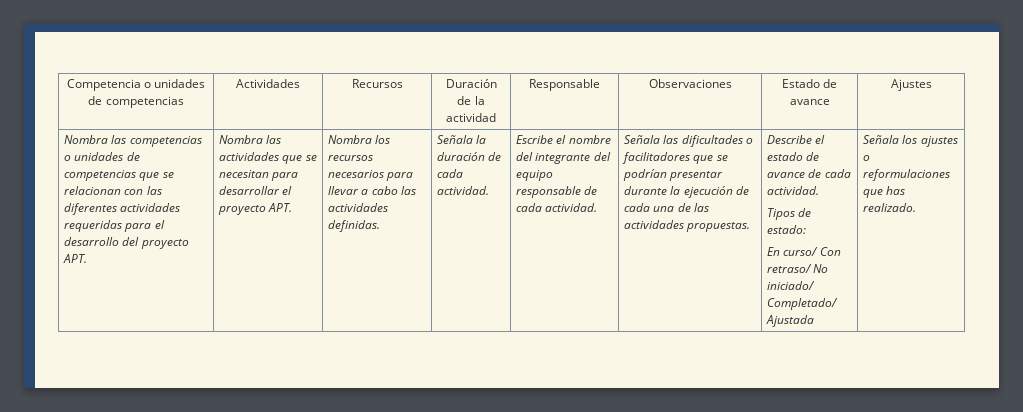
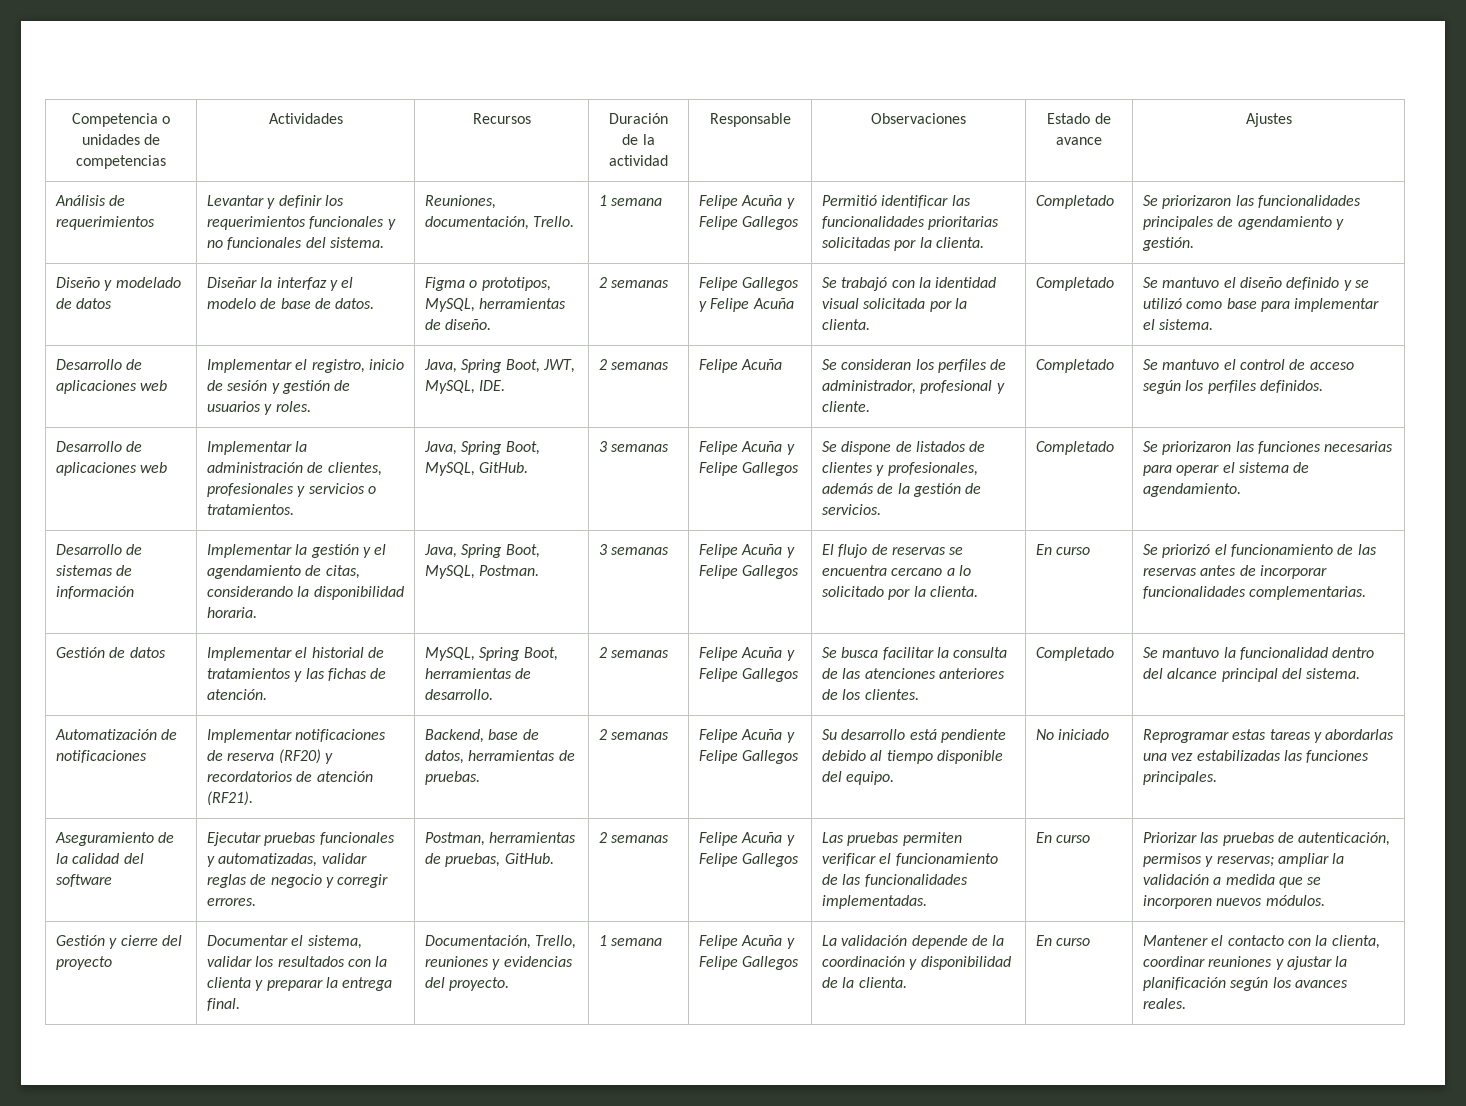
[64,135,202,147] [64,152,140,161] [64,170,174,181] [64,186,162,195] [64,203,181,215] [64,220,165,232] [64,237,189,249] [63,254,88,263] [219,135,282,144] [219,152,317,164] [219,170,299,181] [219,186,293,195] [218,203,293,215] [328,135,391,144] [328,155,374,161] [328,170,414,181] [328,186,416,195] [328,203,389,212] [328,220,381,232] [437,135,487,144] [437,152,502,161] [437,169,464,178] [437,186,490,195] [516,135,611,144] [516,152,611,164] [516,170,554,181] [516,186,598,198] [516,203,598,212] [624,135,753,147] [622,152,728,164] [623,169,724,181] [624,186,749,198] [624,203,709,212] [624,220,751,232] [767,135,826,144] [767,152,820,161] [767,169,851,178] [767,186,820,195] [767,208,812,220] [767,225,807,234] [767,247,841,256] [767,264,829,273] [767,281,816,290] [767,298,839,310] [766,315,815,327] [863,135,958,147] [863,155,871,161] [863,169,951,181] [863,186,906,198] [863,203,917,212] Nombra las competencias o unidades de competencias que se relacionan con las diferentes actividades requeridas para el desarrollo del proyecto APT. | Nombra las actividades que se necesitan para desarrollar el proyecto APT. | Nombra los recursos necesarios para llevar a cabo las actividades definidas. | Señala la duración de cada actividad. | Escribe el nombre del integrante del equipo responsable de cada actividad. | Señala las dificultades o facilitadores que se podrían presentar durante la ejecución de cada una de las actividades propuestas. | Describe el estado de avance de cada actividad. // Tipos de estado: // En curso/ Con retraso/ No iniciado/ Completado/ Ajustada | Señala los ajustes o reformulaciones que has realizado. -> [54,195,126,206] [55,216,155,230] [206,195,344,209] [206,216,396,230] [206,237,384,250] [424,195,496,209] [424,216,575,230] [598,195,663,206] [698,195,795,209] [698,216,800,230] [821,195,971,208] [821,216,1000,230] [821,237,984,251] [1035,195,1114,209] [1142,195,1361,209] [1142,216,1344,230] [1141,237,1194,251] [55,277,181,291] [55,298,113,309] [206,277,354,291] [206,298,375,309] [424,277,551,291] [424,298,567,312] [424,319,492,330] [598,277,670,288] [698,277,800,291] [698,298,794,312] [821,277,997,291] [821,298,967,312] [821,319,870,330] [1035,277,1114,291] [1142,277,1369,291] [1142,298,1380,312] [1142,319,1214,330] [55,359,143,370] [55,380,168,394] [206,359,404,373] [206,380,351,394] [206,401,311,415] [423,359,575,373] [424,380,506,394] [598,359,670,370] [698,359,783,373] [821,359,1007,373] [821,380,1005,394] [821,401,870,412] [1035,359,1114,373] [1142,359,1354,370] [1142,380,1323,394] [55,441,143,452] [55,462,168,476] [206,441,308,455] [206,462,382,476] [206,483,376,497] [206,504,294,515] [423,441,540,455] [424,462,529,476] [598,441,670,452] [698,441,795,455] [698,462,800,476] [821,441,986,455] [821,462,978,476] [821,483,982,497] [821,504,881,515] [1035,441,1114,455] [1142,441,1394,455] [1142,462,1310,476] [1142,483,1241,497] [55,544,143,555] [55,565,133,576] [55,586,134,599] [206,544,387,558] [206,565,360,579] [206,586,404,600] [206,607,257,618] [423,544,540,558] [424,565,540,579] [598,544,670,555] [698,544,795,558] [698,565,800,579] [821,544,964,558] [821,565,971,576] [821,586,978,600] [1035,544,1091,555] [1142,544,1377,558] [1142,565,1327,579] [1142,586,1367,600] [55,647,166,658] [206,647,384,661] [206,668,387,682] [206,689,267,700] [424,647,558,661] [424,668,532,679] [424,689,493,700] [598,647,670,658] [698,647,795,661] [698,668,800,682] [821,647,1008,660] [821,668,1005,679] [821,689,919,700] [1035,647,1114,661] [1142,647,1375,660] [1142,668,1361,682] [54,729,178,740] [55,750,147,763] [206,729,387,743] [206,749,333,764] [206,771,373,782] [206,791,253,806] [424,729,539,743] [424,750,575,764] [424,771,480,785] [598,729,670,740] [698,729,795,743] [698,750,800,764] [821,729,1006,743] [821,750,1003,764] [821,771,895,785] [1035,729,1110,740] [1142,729,1395,743] [1142,750,1370,763] [1142,771,1217,785] [54,832,175,846] [55,853,144,864] [55,874,112,887] [206,832,395,846] [206,853,367,867] [206,874,389,888] [206,898,256,906] [424,832,577,846] [424,853,554,867] [598,832,670,843] [698,832,795,846] [698,853,800,867] [821,832,962,846] [821,853,998,866] [821,874,968,887] [821,895,927,909] [1035,832,1091,843] [1142,832,1391,846] [1142,853,1345,867] [1142,874,1322,888] [1142,895,1325,909] [55,935,182,949] [55,956,112,970] [206,935,362,949] [206,956,388,967] [206,977,393,991] [206,998,240,1011] [424,935,577,949] [424,956,573,970] [424,977,510,991] [598,935,663,946] [698,935,795,949] [698,956,800,970] [821,935,1005,949] [821,956,1011,970] [821,977,907,988] [1035,935,1091,946] [1142,935,1380,949] [1142,956,1348,970] [1142,977,1348,991] [1142,998,1186,1009] Análisis de requerimientos | Levantar y definir los requerimientos funcionales y no funcionales del sistema. | Reuniones, documentación, Trello. | 1 semana | Felipe Acuña y Felipe Gallegos | Permitió identificar las funcionalidades prioritarias solicitadas por la clienta. | Completado | Se priorizaron las funcionalidades principales de agendamiento y gestión. // Diseño y modelado de datos | Diseñar la interfaz y el modelo de base de datos. | Figma o prototipos, MySQL, herramientas de diseño. | 2 semanas | Felipe Gallegos y Felipe Acuña | Se trabajó con la identidad visual solicitada por la clienta. | Completado | Se mantuvo el diseño definido y se utilizó como base para implementar el sistema. // Desarrollo de aplicaciones web | Implementar el registro, inicio de sesión y gestión de usuarios y roles. | Java, Spring Boot, JWT, MySQL, IDE. | 2 semanas | Felipe Acuña | Se consideran los perfiles de administrador, profesional y cliente. | Completado | Se mantuvo el control de acceso según los perfiles definidos. // Desarrollo de aplicaciones web | Implementar la administración de clientes, profesionales y servicios o tratamientos. | Java, Spring Boot, MySQL, GitHub. | 3 semanas | Felipe Acuña y Felipe Gallegos | Se dispone de listados de clientes y profesionales, además de la gestión de servicios. | Completado | Se priorizaron las funciones necesarias para operar el sistema de agendamiento. // Desarrollo de sistemas de información | Implementar la gestión y el agendamiento de citas, considerando la disponibilidad horaria. | Java, Spring Boot, MySQL, Postman. | 3 semanas | Felipe Acuña y Felipe Gallegos | El flujo de reservas se encuentra cercano a lo solicitado por la clienta. | En curso | Se priorizó el funcionamiento de las reservas antes de incorporar funcionalidades complementarias. // Gestión de datos | Implementar el historial de tratamientos y las fichas de atención. | MySQL, Spring Boot, herramientas de desarrollo. | 2 semanas | Felipe Acuña y Felipe Gallegos | Se busca facilitar la consulta de las atenciones anteriores de los clientes. | Completado | Se mantuvo la funcionalidad dentro del alcance principal del sistema. // Automatización de notificaciones | Implementar notificaciones de reserva (RF20) y recordatorios de atención (RF21). | Backend, base de datos, herramientas de pruebas. | 2 semanas | Felipe Acuña y Felipe Gallegos | Su desarrollo está pendiente debido al tiempo disponible del equipo. | No iniciado | Reprogramar estas tareas y abordarlas una vez estabilizadas las funciones principales. // Aseguramiento de la calidad del software | Ejecutar pruebas funcionales y automatizadas, validar reglas de negocio y corregir errores. | Postman, herramientas de pruebas, GitHub. | 2 semanas | Felipe Acuña y Felipe Gallegos | Las pruebas permiten verificar el funcionamiento de las funcionalidades implementadas. | En curso | Priorizar las pruebas de autenticación, permisos y reservas; ampliar la validación a medida que se incorporen nuevos módulos. // Gestión y cierre del proyecto | Documentar el sistema, validar los resultados con la clienta y preparar la entrega final. | Documentación, Trello, reuniones y evidencias del proyecto. | 1 semana | Felipe Acuña y Felipe Gallegos | La validación depende de la coordinación y disponibilidad de la clienta. | En curso | Mantener el contacto con la clienta, coordinar reuniones y ajustar la planificación según los avances reales.

